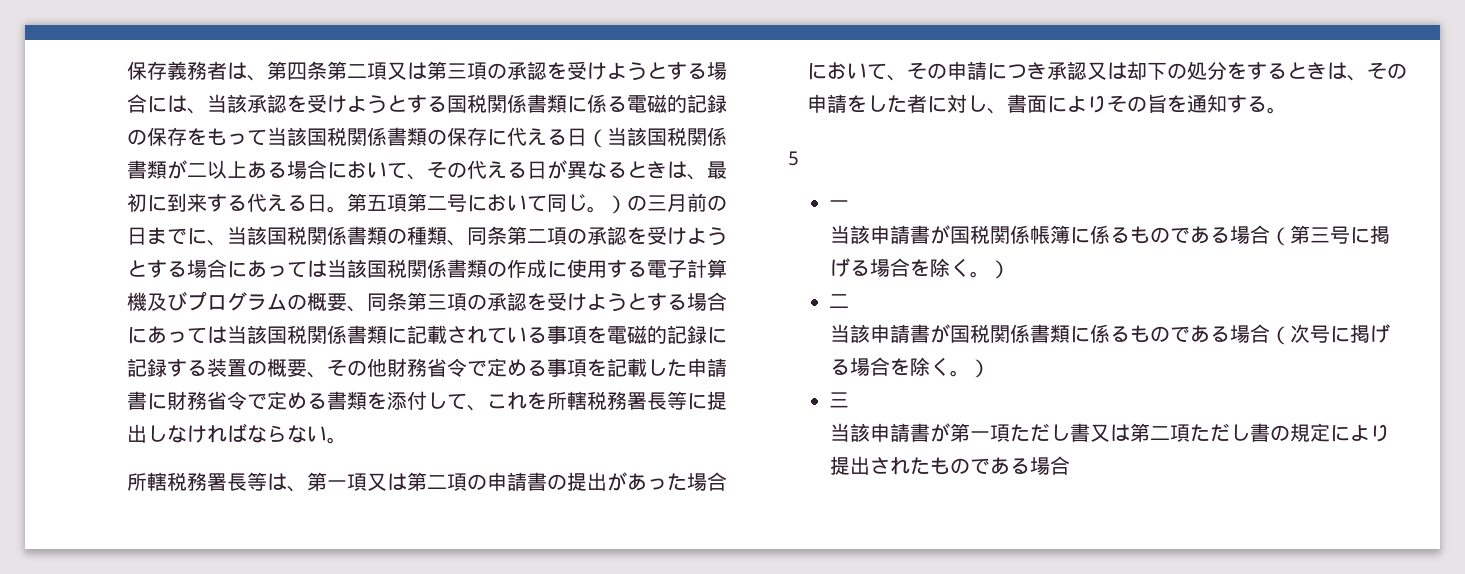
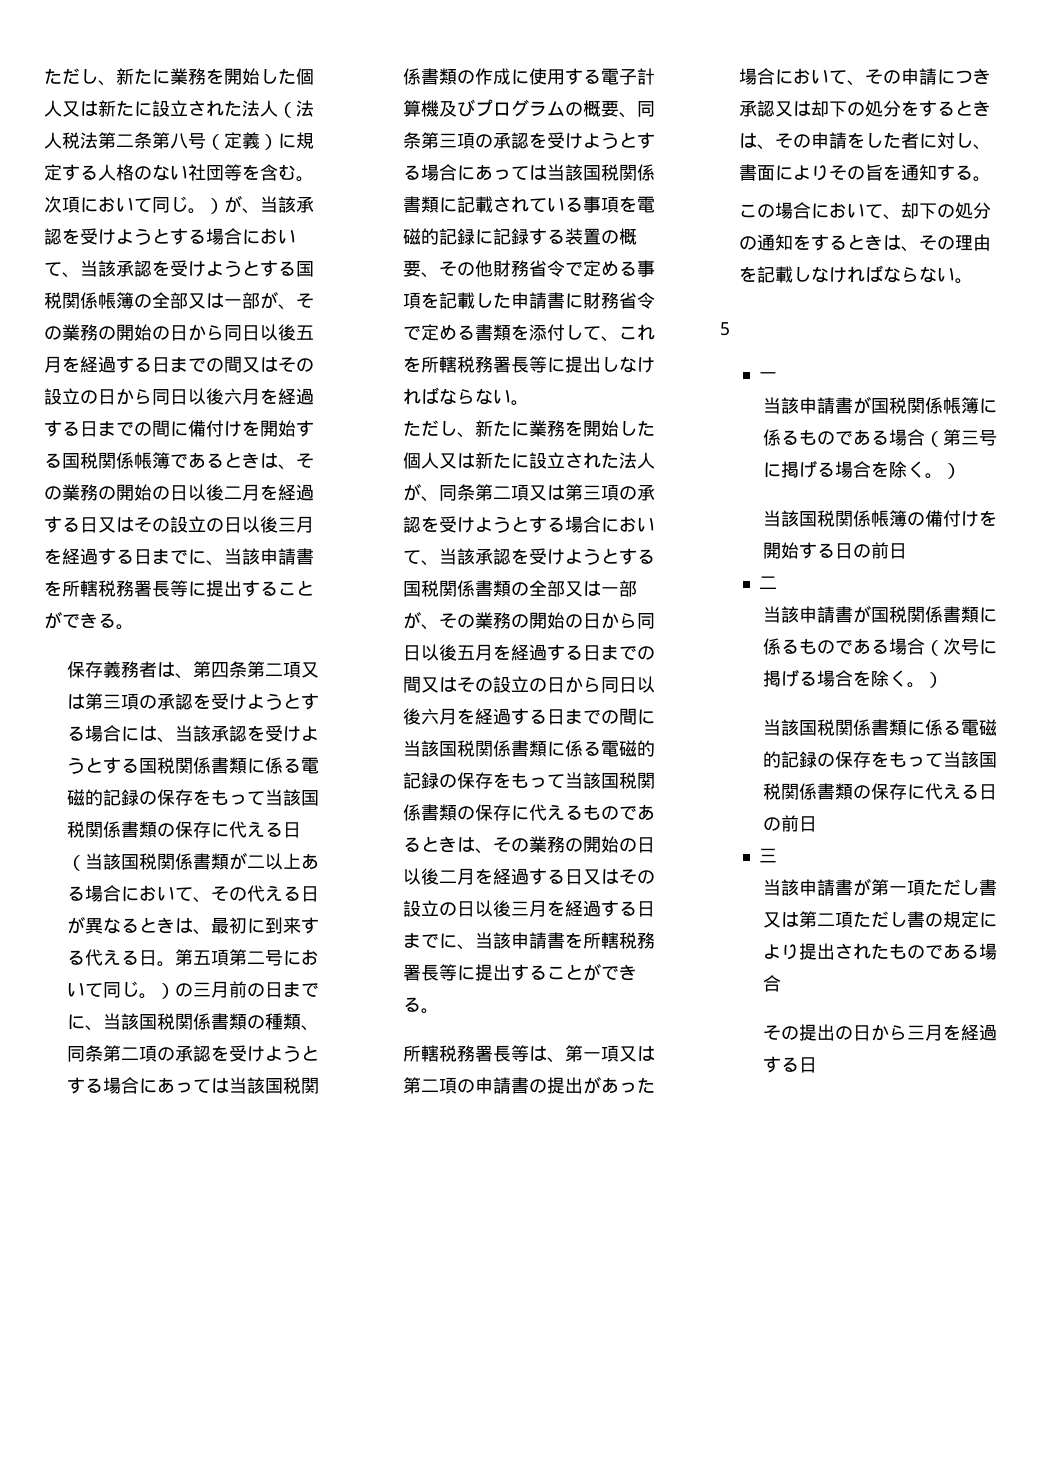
(127, 70) none -> [44,68,314,86] [44,100,314,118] [44,132,314,150] [44,164,314,182] [44,195,314,214] [44,228,296,245] [44,260,314,278] [44,291,314,310] [44,324,314,341] [44,356,314,373] [44,388,314,405] [44,420,314,437] [44,452,314,470] [44,484,314,501] [44,516,314,533] [44,548,314,566] [44,580,314,597] [44,611,134,630] ただし、新たに業務を開始した個人又は新たに設立された法人（法人税法第二条第八号（定義）に規定する人格のない社団等を含む。次項において同じ。）が、当該承認を受けようとする場合において、当該承認を受けようとする国税関係帳簿の全部又は一部が、その業務の開始の日から同日以後五月を経過する日までの間又はその設立の日から同日以後六月を経過する日までの間に備付けを開始する国税関係帳簿であるときは、その業務の開始の日以後二月を経過する日又はその設立の日以後三月を経過する日までに、当該申請書を所轄税務署長等に提出することができる。 //
(348, 440) none -> [403,420,656,438] [403,452,656,469] [403,483,656,502] [403,516,656,533] [403,548,656,566] [403,580,638,597] [403,611,656,630] [403,644,656,661] [403,676,656,693] [403,708,656,725] [403,740,656,757] [403,772,656,789] [403,804,656,821] [403,836,656,854] [403,868,656,885] [403,900,656,917] [403,932,656,950] [403,963,638,981] [403,997,440,1014] // ただし、新たに業務を開始した個人又は新たに設立された法人が、同条第二項又は第三項の承認を受けようとする場合において、当該承認を受けようとする国税関係書類の全部又は一部が、その業務の開始の日から同日以後五月を経過する日までの間又はその設立の日から同日以後六月を経過する日までの間に当該国税関係書類に係る電磁的記録の保存をもって当該国税関係書類の保存に代えるものであるときは、その業務の開始の日以後二月を経過する日又はその設立の日以後三月を経過する日までに、当該申請書を所轄税務署長等に提出することができる。
(1288, 110) none -> [739,202,992,220] [739,234,992,252] [739,265,974,284] // この場合において、却下の処分の通知をするときは、その理由を記載しなければならない。
(1011, 269) none -> [762,510,997,527] [762,542,907,559] // 当該国税関係帳簿の備付けを開始する日の前日
(991, 368) none -> [762,719,997,736] [762,751,997,768] [762,783,997,800] [762,815,817,832] // 当該国税関係書類に係る電磁的記録の保存をもって当該国税関係書類の保存に代える日の前日
(1071, 465) none -> [762,1024,997,1041] [762,1056,817,1073] // その提出の日から三月を経過する日

